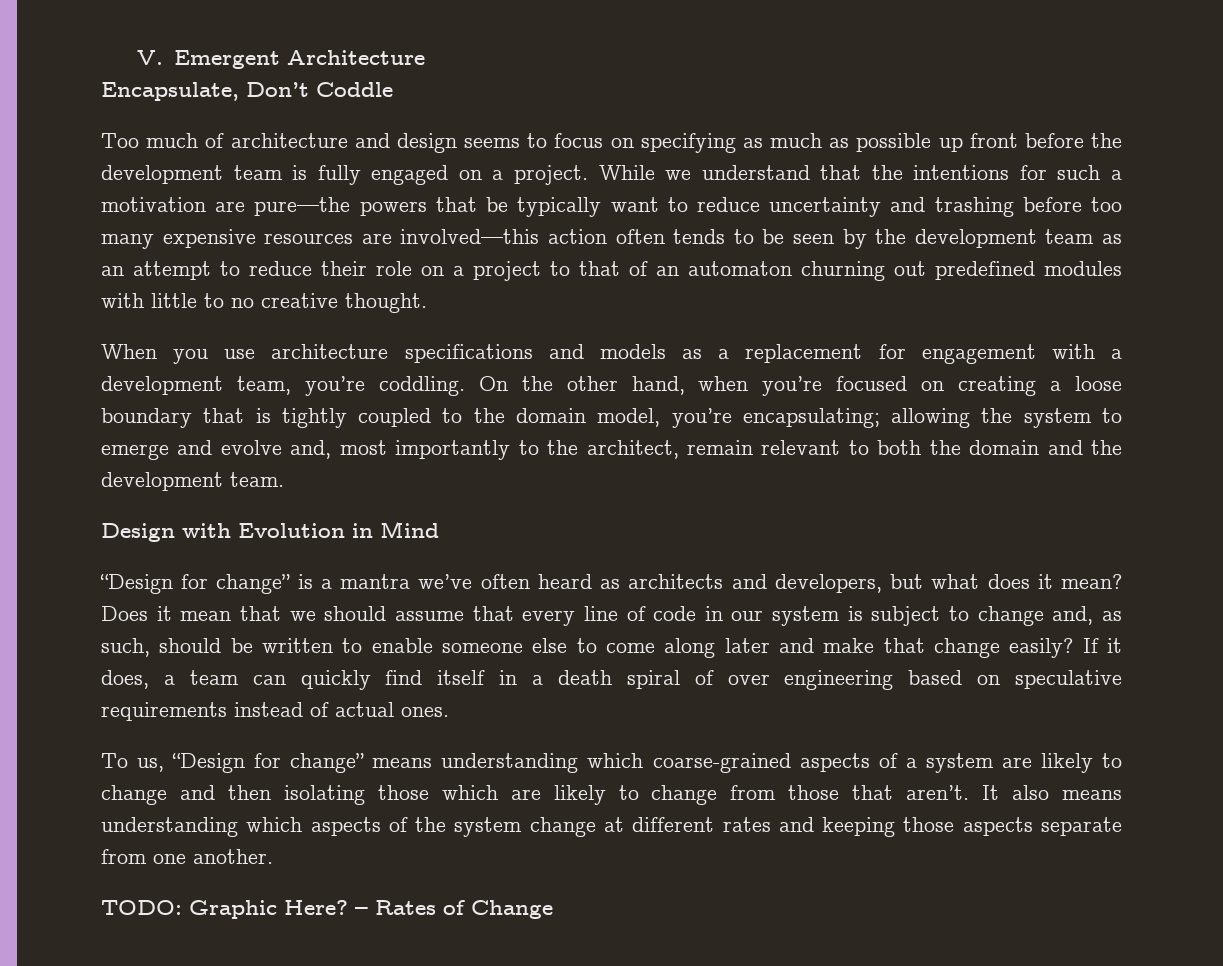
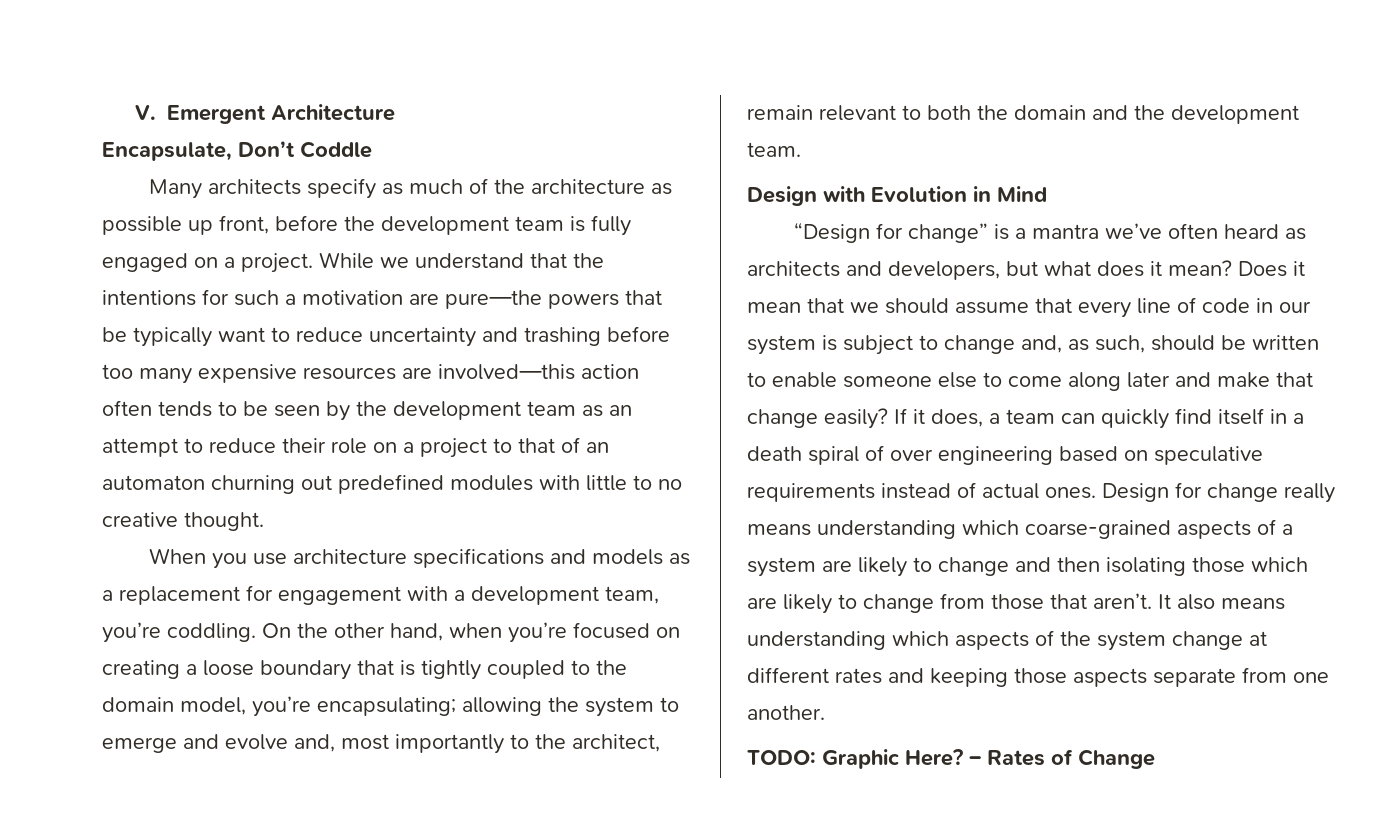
[101,133,822,153] Too much of architecture and design seems to focus on specifying as much -> [149,178,646,199] Many architects specify as much of the architecture
[969,133,1018,148] front -> [219,215,269,234] front,
[101,753,365,773] // To us, “Design for change” -> [1102,482,1335,503] Design for change really

